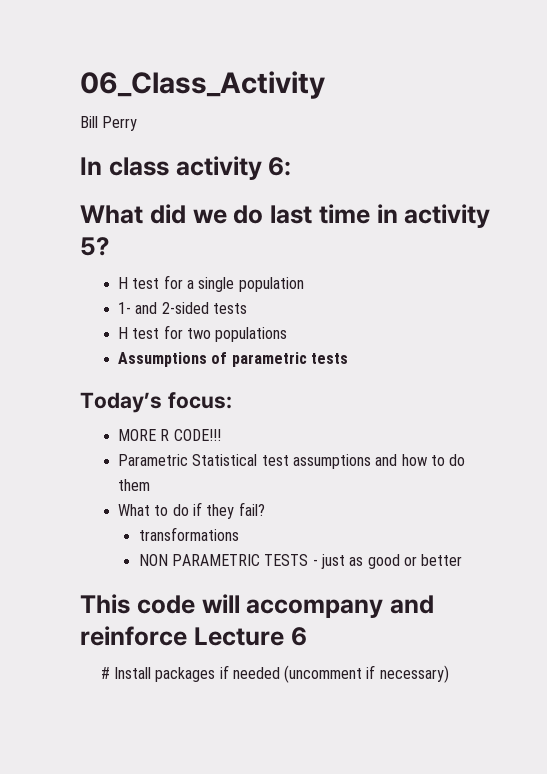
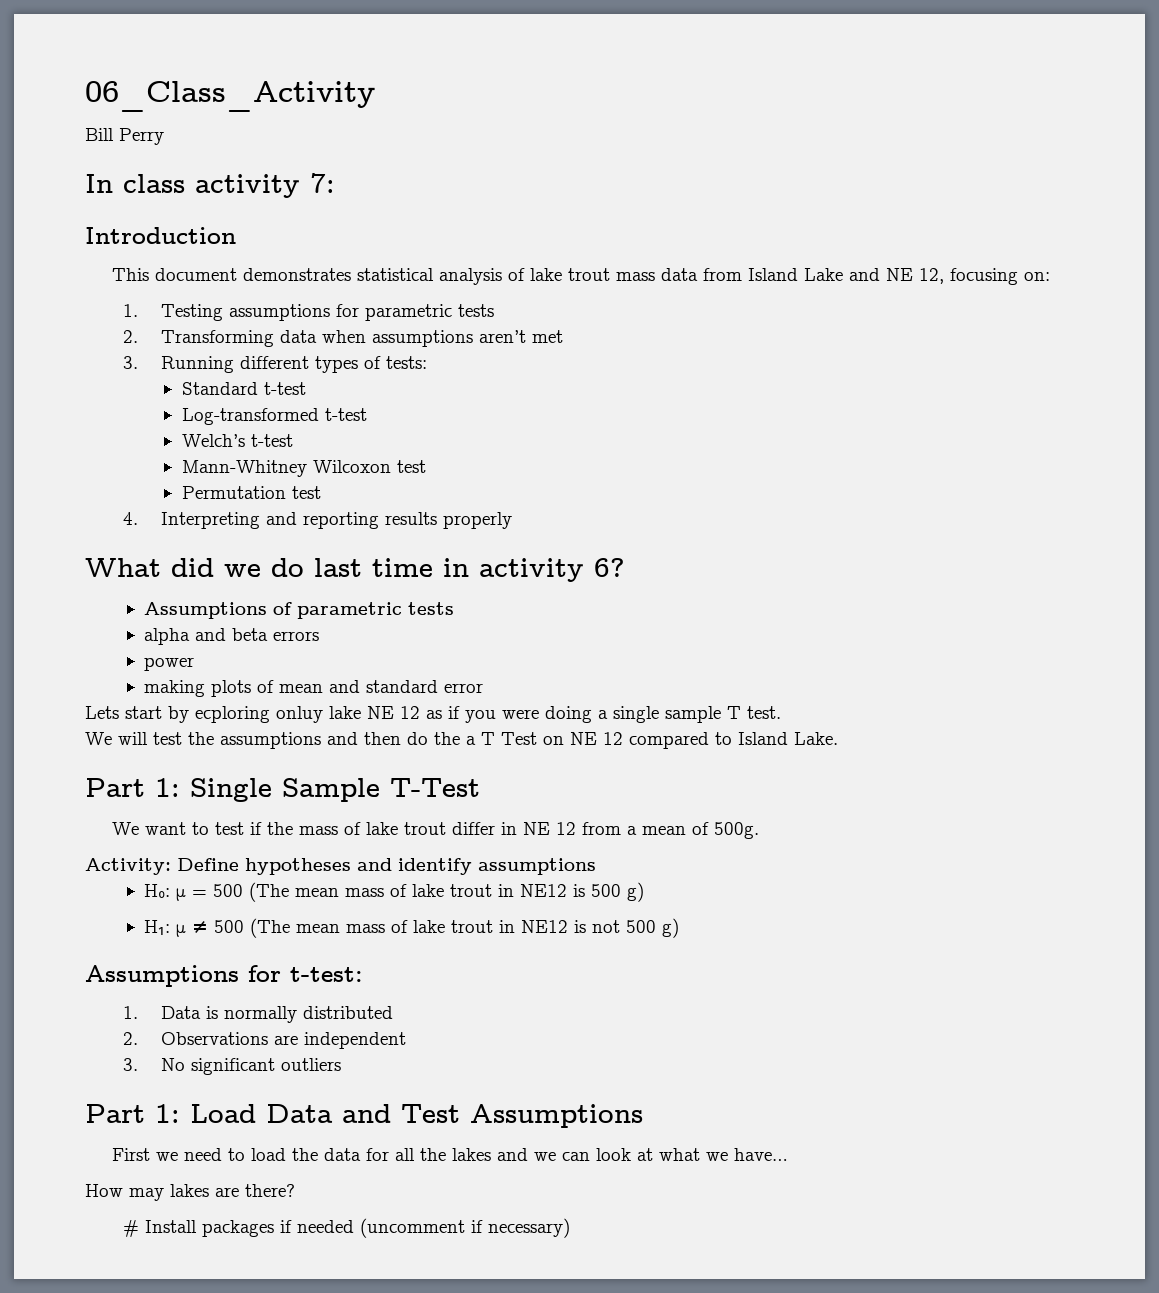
[268,157,292,176] 6: -> [310,173,335,193] [85,227,236,244] [111,268,1050,285] [122,304,494,321] [122,330,563,347] [122,356,427,373] [181,382,306,395] [181,408,367,425] [181,434,293,447] [181,460,426,477] [181,486,321,499] [122,512,512,529] 7: // Introduction // This document demonstrates statistical analysis of lake trout mass data from Island Lake and NE 12, focusing on: // 1. Testing assumptions for parametric tests // 2. Transforming data when assumptions aren’t met // 3. Running different types of tests: // Standard t-test // Log-transformed t-test // Welch’s t-test // Mann-Whitney Wilcoxon test // Permutation test // 4. Interpreting and reporting results properly
[80,237,109,256] [118,275,304,292] [118,302,248,314] [118,325,288,342] [118,352,349,367] [80,392,232,413] [118,429,221,441] [118,454,466,469] [118,479,151,491] [118,502,265,519] [138,527,239,541] [138,554,463,569] [80,594,434,618] [80,626,307,646] 5? // H test for a single population // 1- and 2-sided tests // H test for two populations // Assumptions of parametric tests // Today’s focus: // MORE R CODE!!! // Parametric Statistical test assumptions and how to do them // What to do if they fail? // transformations // NON PARAMETRIC TESTS - just as good or better // This code will accompany and reinforce Lecture 6 -> [594,558,625,577] [143,602,454,619] [143,628,319,645] [143,657,194,671] [143,680,483,697] [85,706,781,723] [85,732,838,749] [85,778,480,802] [111,822,759,839] [85,858,596,875] [143,882,644,902] [143,918,679,938] [85,965,363,987] [122,1006,393,1023] [122,1032,406,1049] [122,1058,341,1075] [85,1104,643,1128] [111,1148,788,1161] [85,1184,295,1201] 6? // Assumptions of parametric tests // alpha and beta errors // power // making plots of mean and standard error // Lets start by ecploring onluy lake NE 12 as if you were doing a single sample T test. // We will test the assumptions and then do the a T Test on NE 12 compared to Island Lake. // Part 1: Single Sample T-Test // We want to test if the mass of lake trout differ in NE 12 from a mean of 500g. // Activity: Define hypotheses and identify assumptions // H₀: μ = 500 (The mean mass of lake trout in NE12 is 500 g) // H₁: μ ≠ 500 (The mean mass of lake trout in NE12 is not 500 g) // Assumptions for t-test: // 1. Data is normally distributed // 2. Observations are independent // 3. No significant outliers // Part 1: Load Data and Test Assumptions // First we need to load the data for all the lakes and we can look at what we have… // How may lakes are there?

